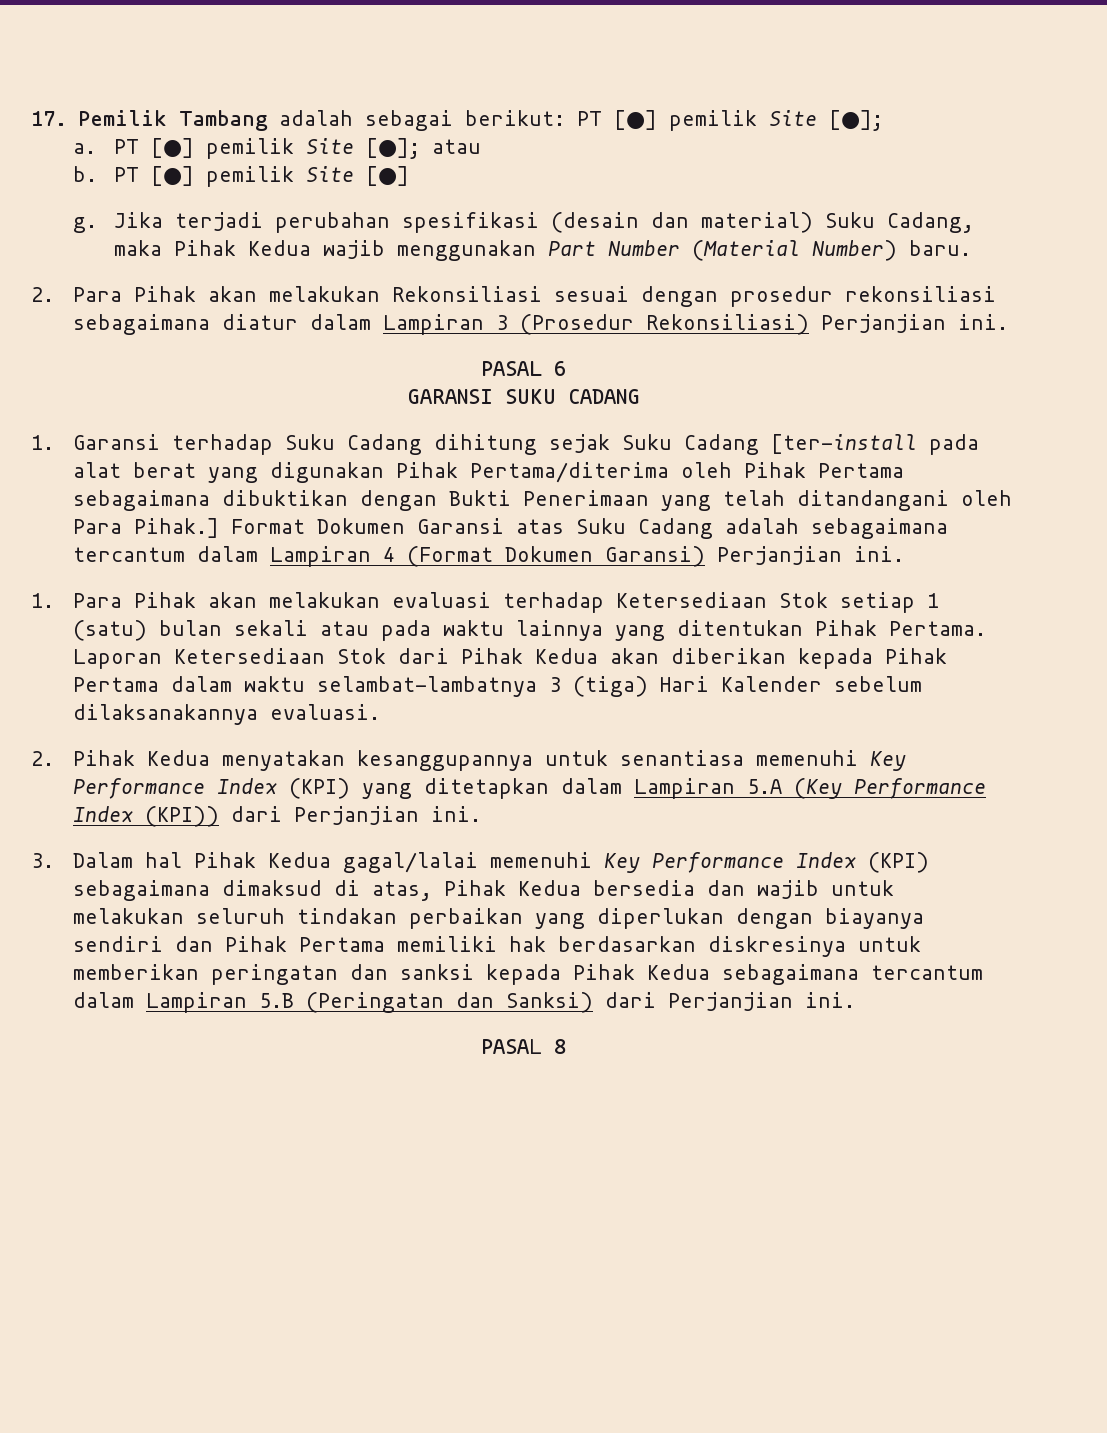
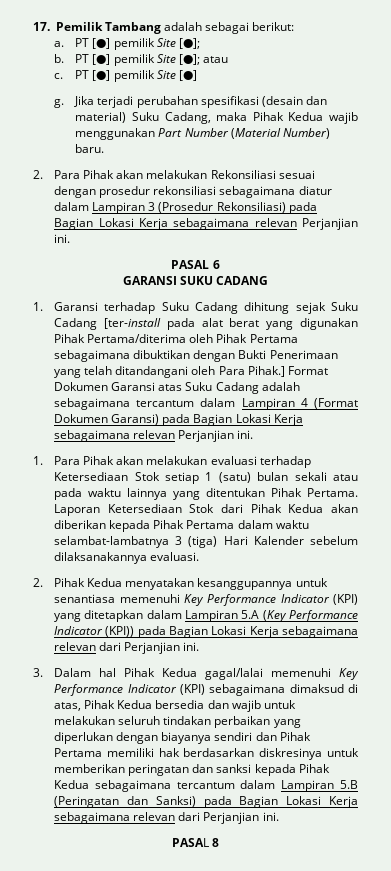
(565, 118) none -> [54,41,65,47] // a.
[72,143,96,154] a. -> [54,54,65,63] b.
[72,166,97,182] b. -> [54,73,64,79] c.
(809, 324) none -> [288,202,317,214] [54,218,297,230] pada Bagian Lokasi Kerja sebagaimana relevan
(705, 556) none -> [162,414,303,426] [54,430,176,442] pada Bagian Lokasi Kerja sebagaimana relevan
[216,778,277,795] Index -> [280,594,330,603] Indicator
[72,806,219,827] Index (KPI)) -> [54,626,358,638] [54,642,97,651] Indicator (KPI)) pada Bagian Lokasi Kerja sebagaimana relevan
[795,852,856,869] Index -> [127,684,177,693] Indicator
(593, 1002) none -> [203,796,358,808] [54,812,176,824] pada Bagian Lokasi Kerja sebagaimana relevan

